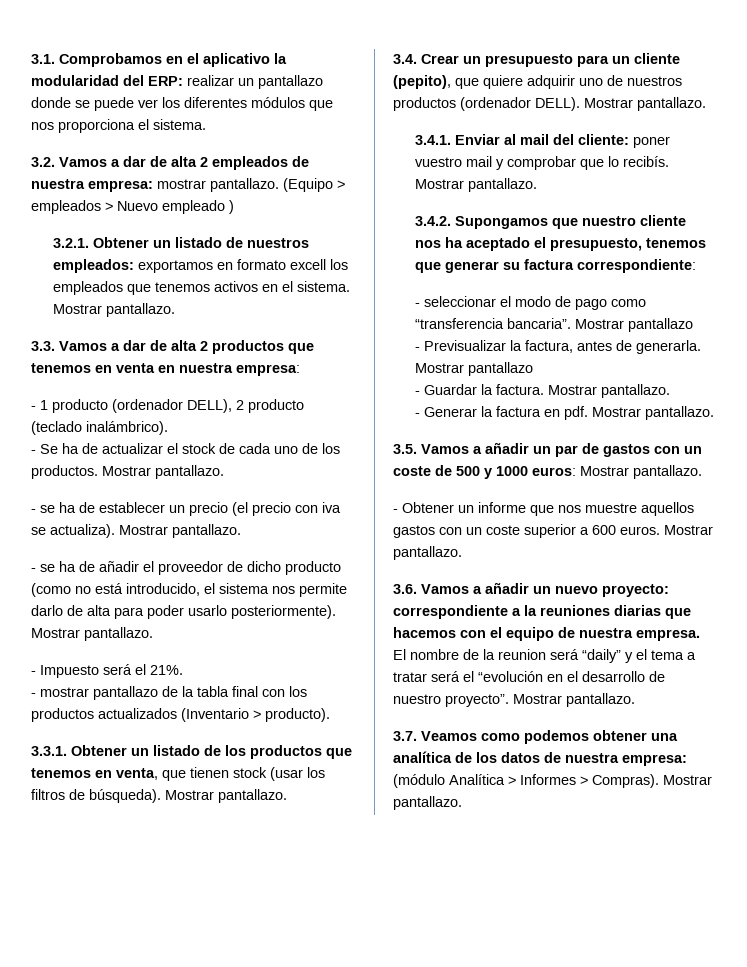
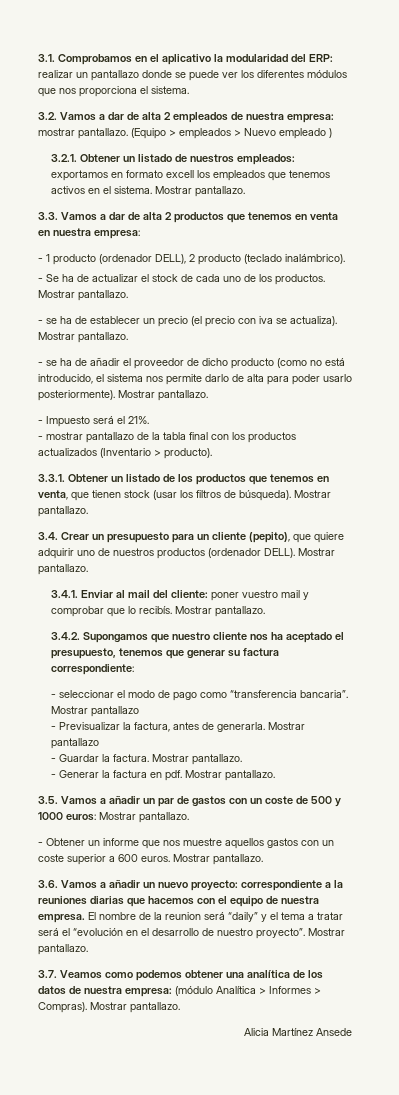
(462, 803) none -> [244,1028,352,1036] // Alicia Martínez Ansede

